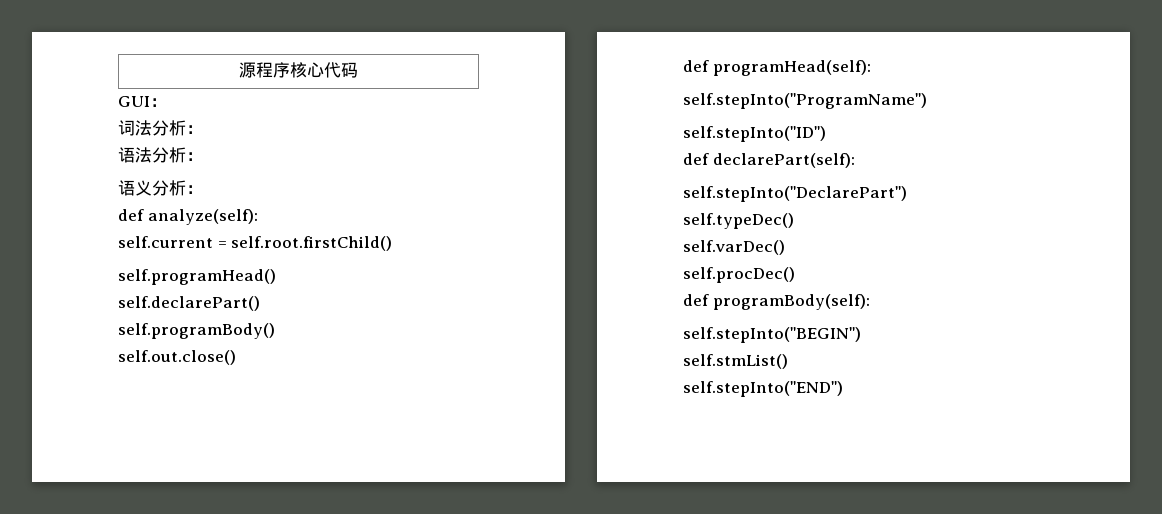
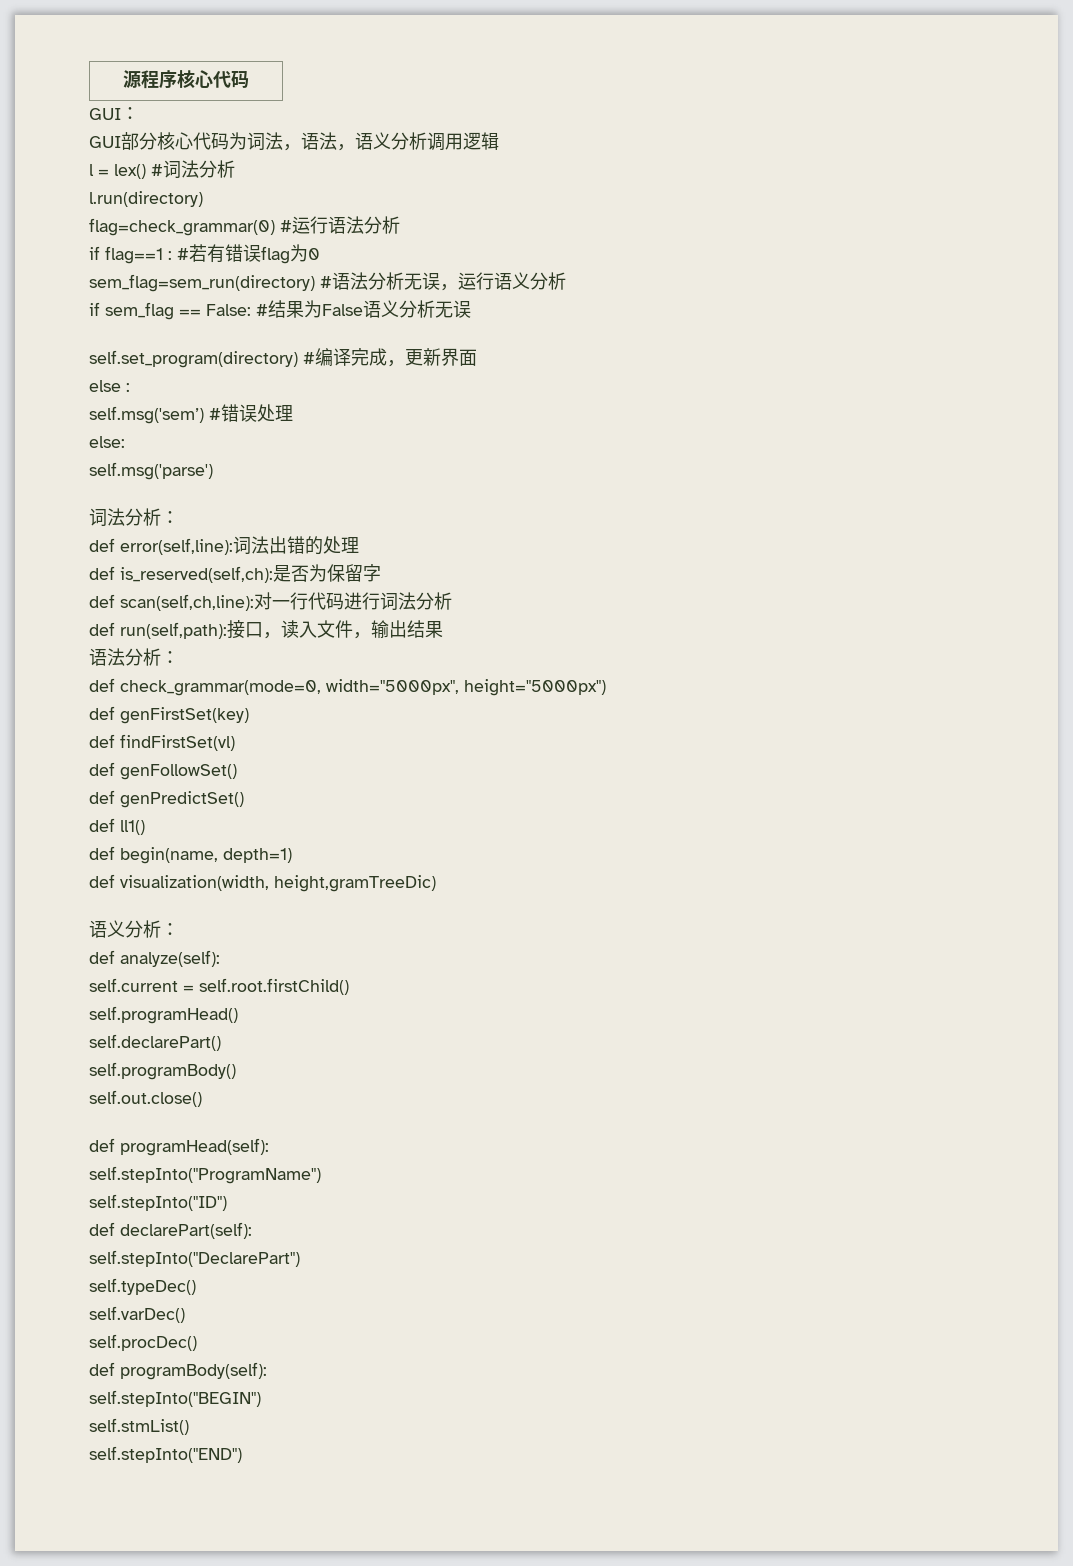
[118,120,203,136] [118,147,203,163] 词法分析： // 语法分析： -> [89,132,499,151] [89,160,235,179] [89,191,203,207] [89,216,400,236] [89,244,320,264] [89,272,566,292] [89,300,471,320] [89,348,477,368] [89,380,130,392] [89,404,293,424] [89,436,125,448] [89,462,213,480] [89,508,179,526] [89,536,359,555] [89,564,381,583] [89,592,452,611] [89,620,443,639] [89,648,179,666] [89,678,606,696] [89,706,249,724] [89,734,235,751] [89,762,237,780] [89,790,244,808] [89,818,145,835] [89,846,292,864] [89,874,436,892] GUI部分核心代码为词法，语法，语义分析调用逻辑 // l = lex() #词法分析 // l.run(directory) // flag=check_grammar(0) #运行语法分析 // if flag==1 : #若有错误flag为0 // sem_flag=sem_run(directory) #语法分析无误，运行语义分析 // if sem_flag == False: #结果为False语义分析无误 // self.set_program(directory) #编译完成，更新界面 // else : // self.msg('sem’) #错误处理 // else: // self.msg('parse') // 词法分析： // def error(self,line):词法出错的处理 // def is_reserved(self,ch):是否为保留字 // def scan(self,ch,line):对一行代码进行词法分析 // def run(self,path):接口，读入文件，输出结果 // 语法分析： // def check_grammar(mode=0, width="5000px", height="5000px") // def genFirstSet(key) // def findFirstSet(vl) // def genFollowSet() // def genPredictSet() // def ll1() // def begin(name, depth=1) // def visualization(width, height,gramTreeDic)

